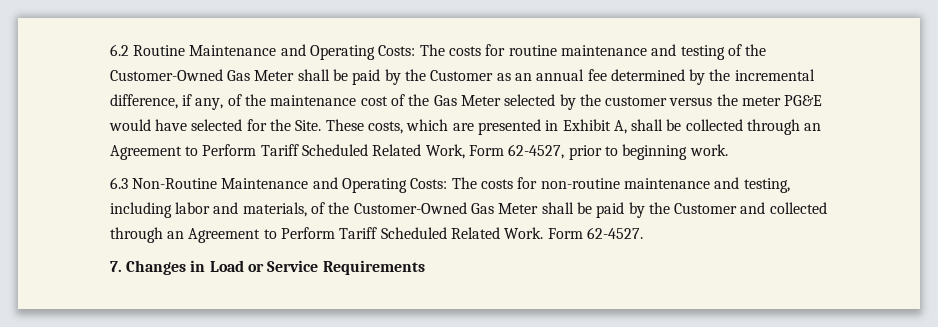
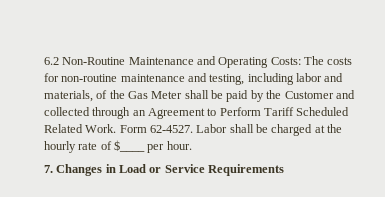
[133,44,767,60] [109,69,815,85] [109,94,823,110] [108,119,822,135] [109,144,728,160] [109,177,128,189] Routine Maintenance and Operating Costs: The costs for routine maintenance and testing of the Customer-Owned Gas Meter shall be paid by the Customer as an annual fee determined by the incremental difference, if any, of the maintenance cost of the Gas Meter selected by the customer versus the meter PG&E would have selected for the Site. These costs, which are presented in Exhibit A, shall be collected through an Agreement to Perform Tariff Scheduled Related Work, Form 62-4527, prior to beginning work. // 6.3 -> (59, 61) none
[353,202,467,214] Customer-Owned -> (125, 94) none
(643, 233) none -> [196,124,343,136] [43,140,192,153] Labor shall be charged at the hourly rate of $____ per hour.

